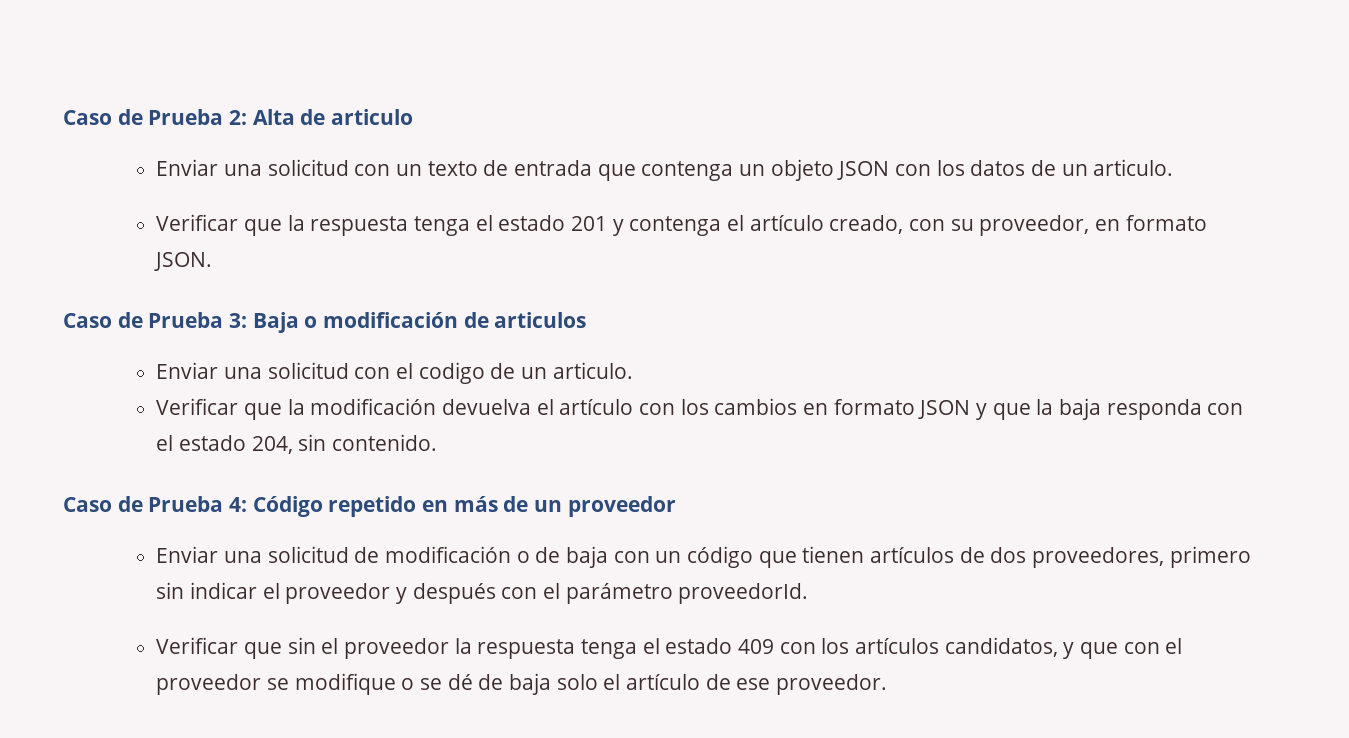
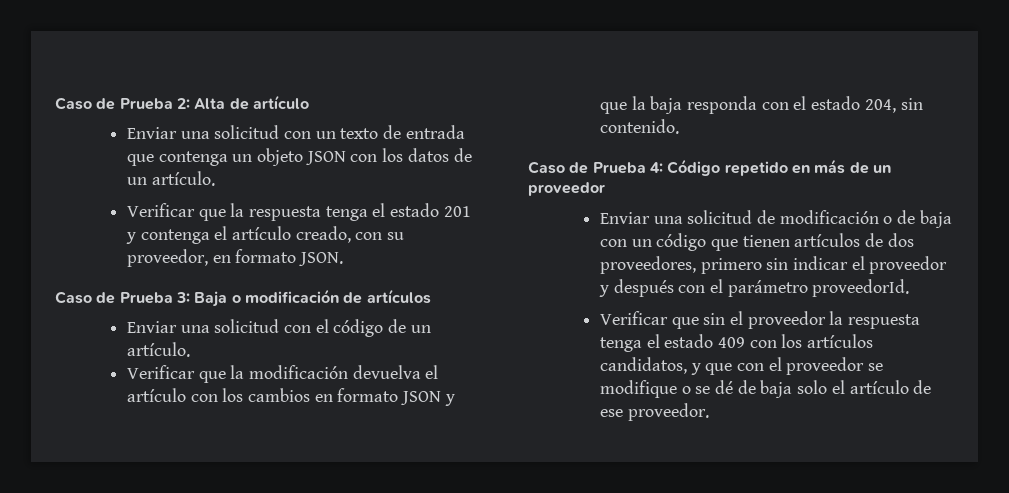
[331,109,414,125] articulo -> [252,95,309,109] artículo
[1093,159,1174,176] articulo. -> [151,171,215,186] artículo.
[494,312,587,328] articulos -> [366,289,431,304] artículos
[418,362,633,384] codigo de un articulo. -> [333,319,431,337] [126,342,190,357] código de un artículo.

